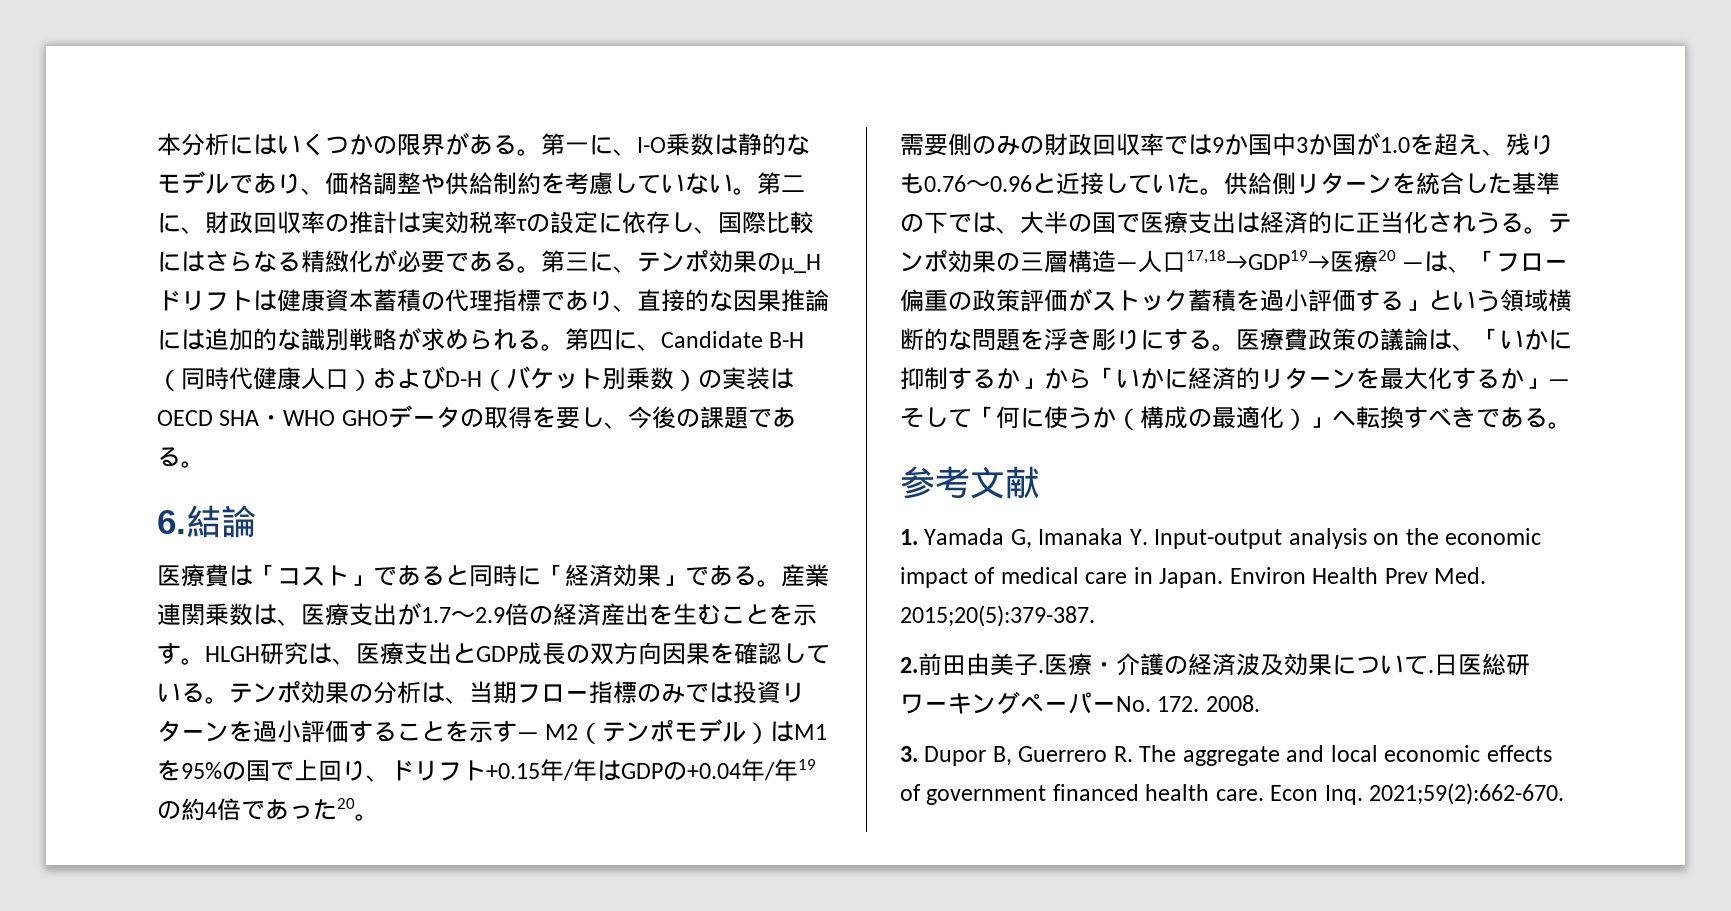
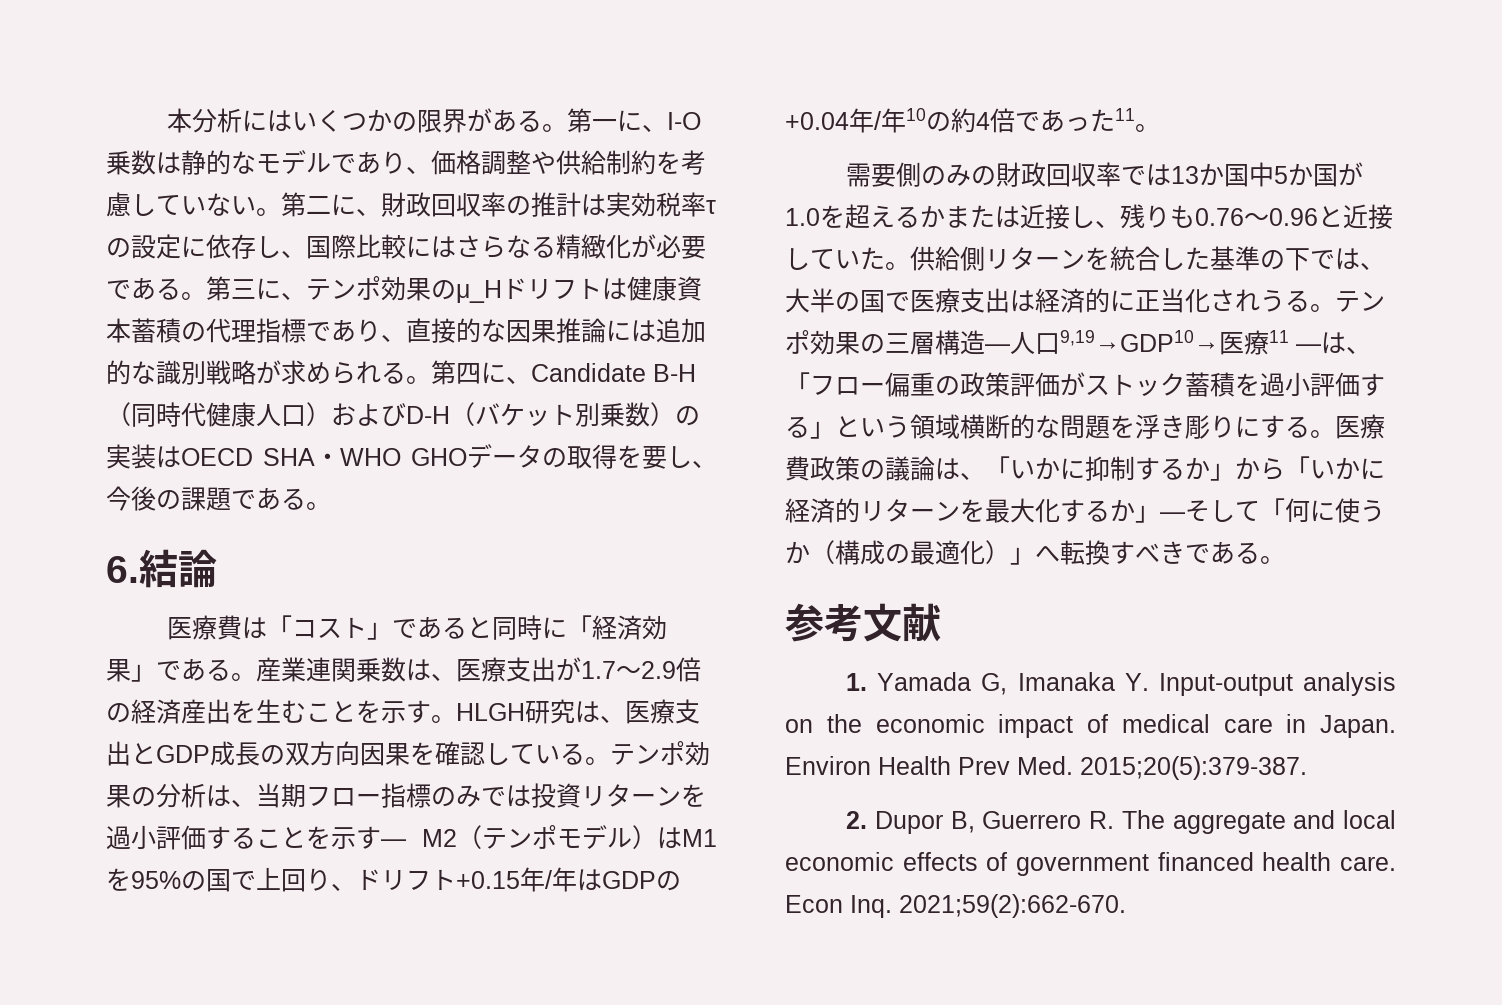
[798,759,816,770] 19 -> [906,108,926,121] 10
[337,798,355,809] 20 -> [1115,108,1135,121] 11
[1212,133,1308,156] 9か国中3 -> [1171,162,1289,187] 13か国中5
(1482, 144) none -> [895,204,1095,229] るかまたは近接し
[1186,250,1396,273] 17,18→GDP19→医療20 -> [1060,330,1289,355] 9,19→GDP10→医療11
[918,653,1530,676] [900,691,1260,714] [900,746,918,762] 前田由美子.医療・介護の経済波及効果について.日医総研ワーキングペーパーNo. 172. 2008. // 3. -> (868, 820) none

